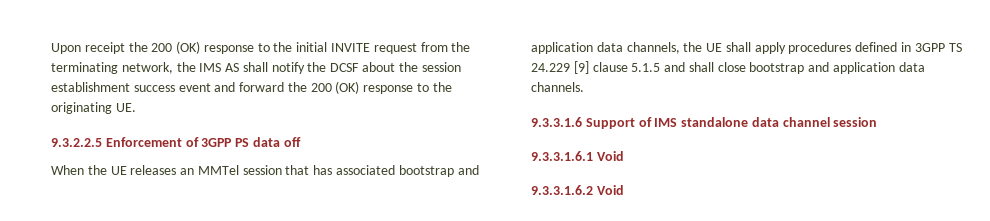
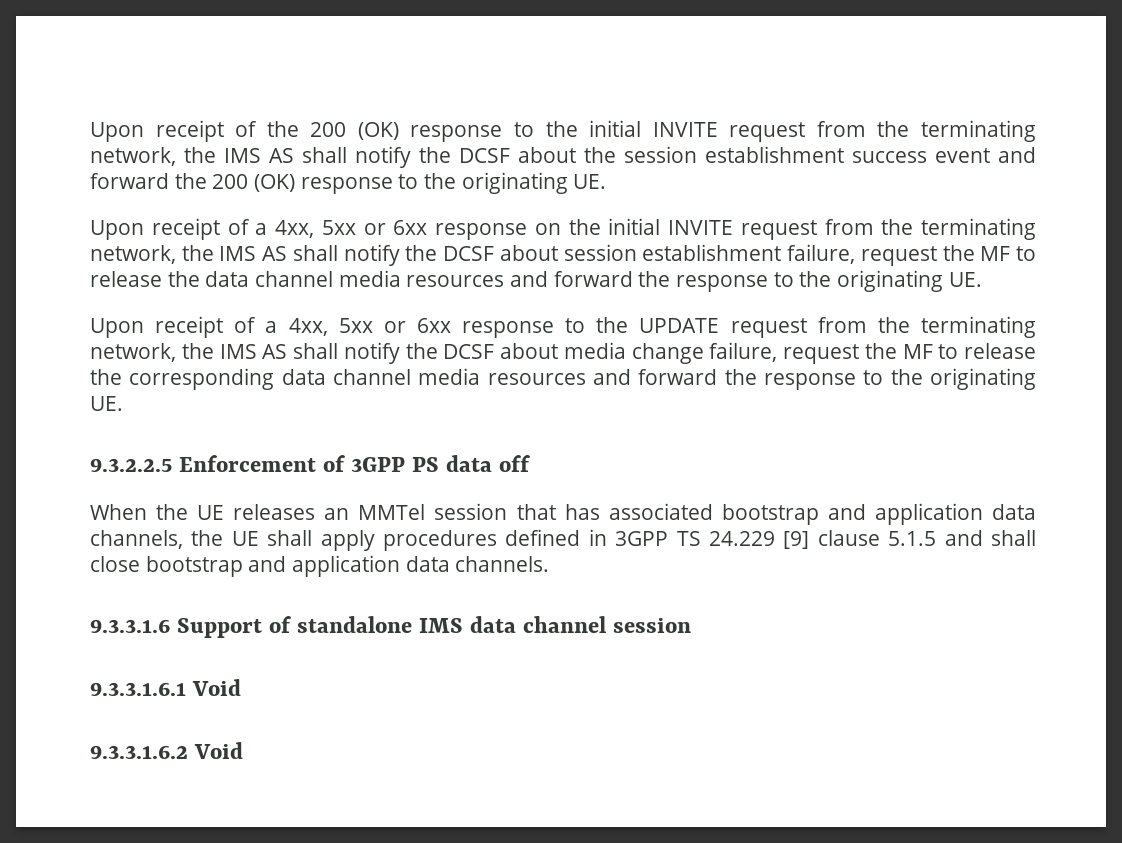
[51,42,125,54] Upon receipt -> [90,120,258,142] Upon receipt of
(136, 107) none -> [90,218,1036,240] [90,244,1037,266] [90,270,982,292] [90,316,1036,338] [90,342,1036,364] [90,368,1037,390] [90,396,123,411] // Upon receipt of a 4xx, 5xx or 6xx response on the initial INVITE request from the terminating network, the IMS AS shall notify the DCSF about session establishment failure, request the MF to release the data channel media resources and forward the response to the originating UE. // Upon receipt of a 4xx, 5xx or 6xx response to the UPDATE request from the terminating network, the IMS AS shall notify the DCSF about media change failure, request the MF to release the corresponding data channel media resources and forward the response to the originating UE.
[654,117,749,127] IMS standalone -> [297,616,464,633] standalone IMS

